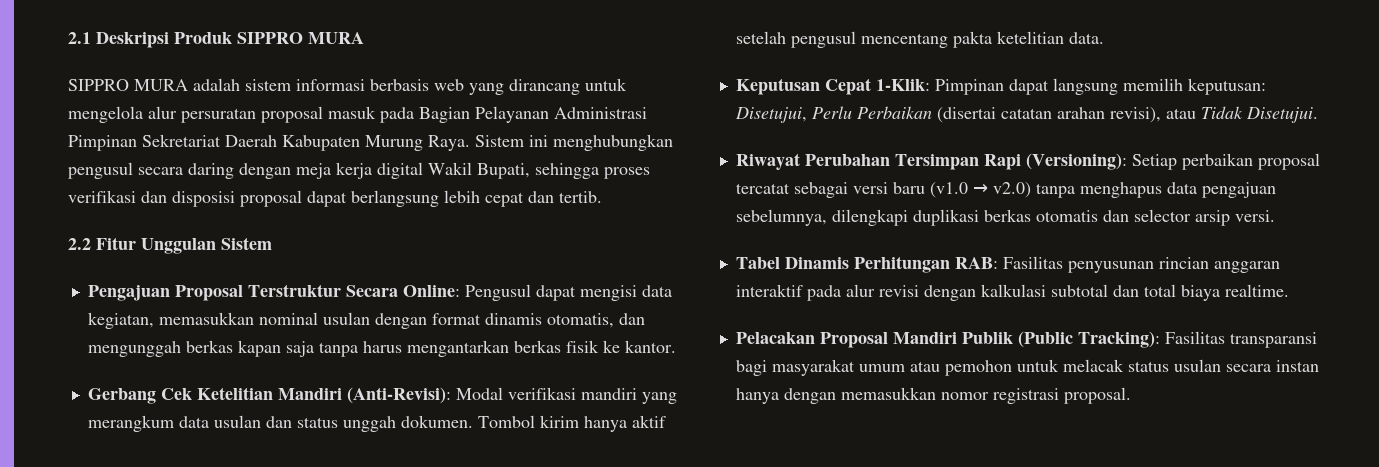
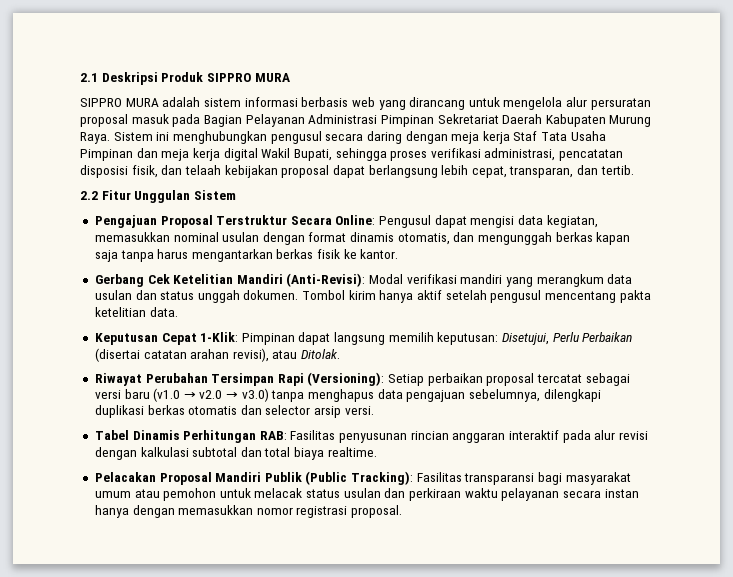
(372, 170) none -> [513,131,606,141] [80,148,220,161] Staf Tata Usaha Pimpinan dan meja kerja
[141,191,235,207] dan disposisi -> [484,148,624,161] [80,165,278,178] administrasi, pencatatan disposisi fisik, dan telaah kebijakan
[485,192,524,207] cepat -> [471,166,574,178] cepat, transparan,
[1200,106,1318,123] Tidak Disetujui. -> [301,349,341,359] Ditolak.
[992,182,1031,198] v2.0) -> [199,388,269,402] v2.0 → v3.0)
(1221, 365) none -> [384,488,560,501] dan perkiraan waktu pelayanan

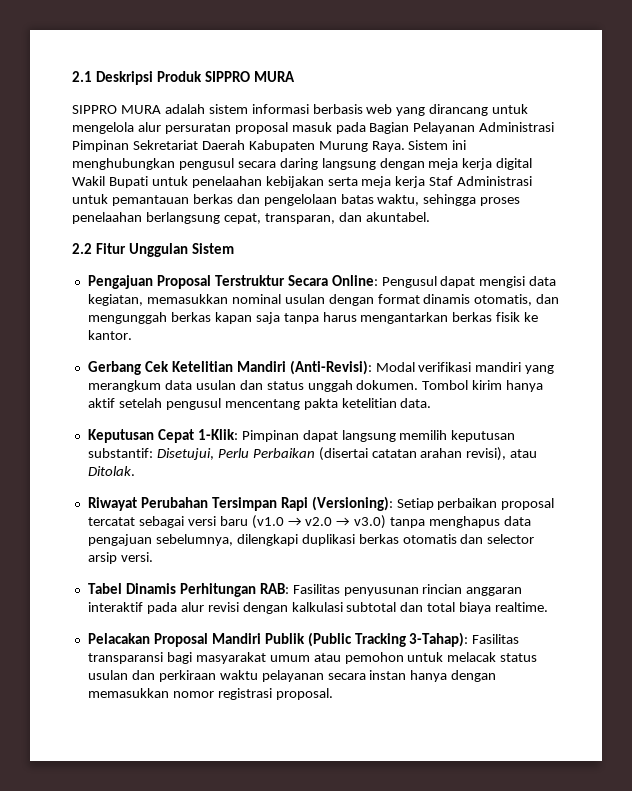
(402, 137) none -> [321,158,376,170] langsung
[513,131,606,141] [80,148,624,161] [80,165,469,178] Staf Tata Usaha Pimpinan dan meja kerja digital Wakil Bupati, sehingga proses verifikasi administrasi, pencatatan disposisi fisik, dan telaah kebijakan proposal dapat berlangsung lebih -> [496,158,533,170] [72,176,533,188] [72,194,521,206] [72,212,220,224] digital Wakil Bupati untuk penelaahan kebijakan serta meja kerja Staf Administrasi untuk pemantauan berkas dan pengelolaan batas waktu, sehingga proses penelaahan berlangsung
[600,165,634,175] tertib. -> [365,212,430,222] akuntabel.
[437,332,499,345] keputusan: -> [451,430,516,442] [87,448,153,458] keputusan substantif:
[351,471,414,485] Tracking): -> [354,632,469,647] Tracking 3-Tahap):

